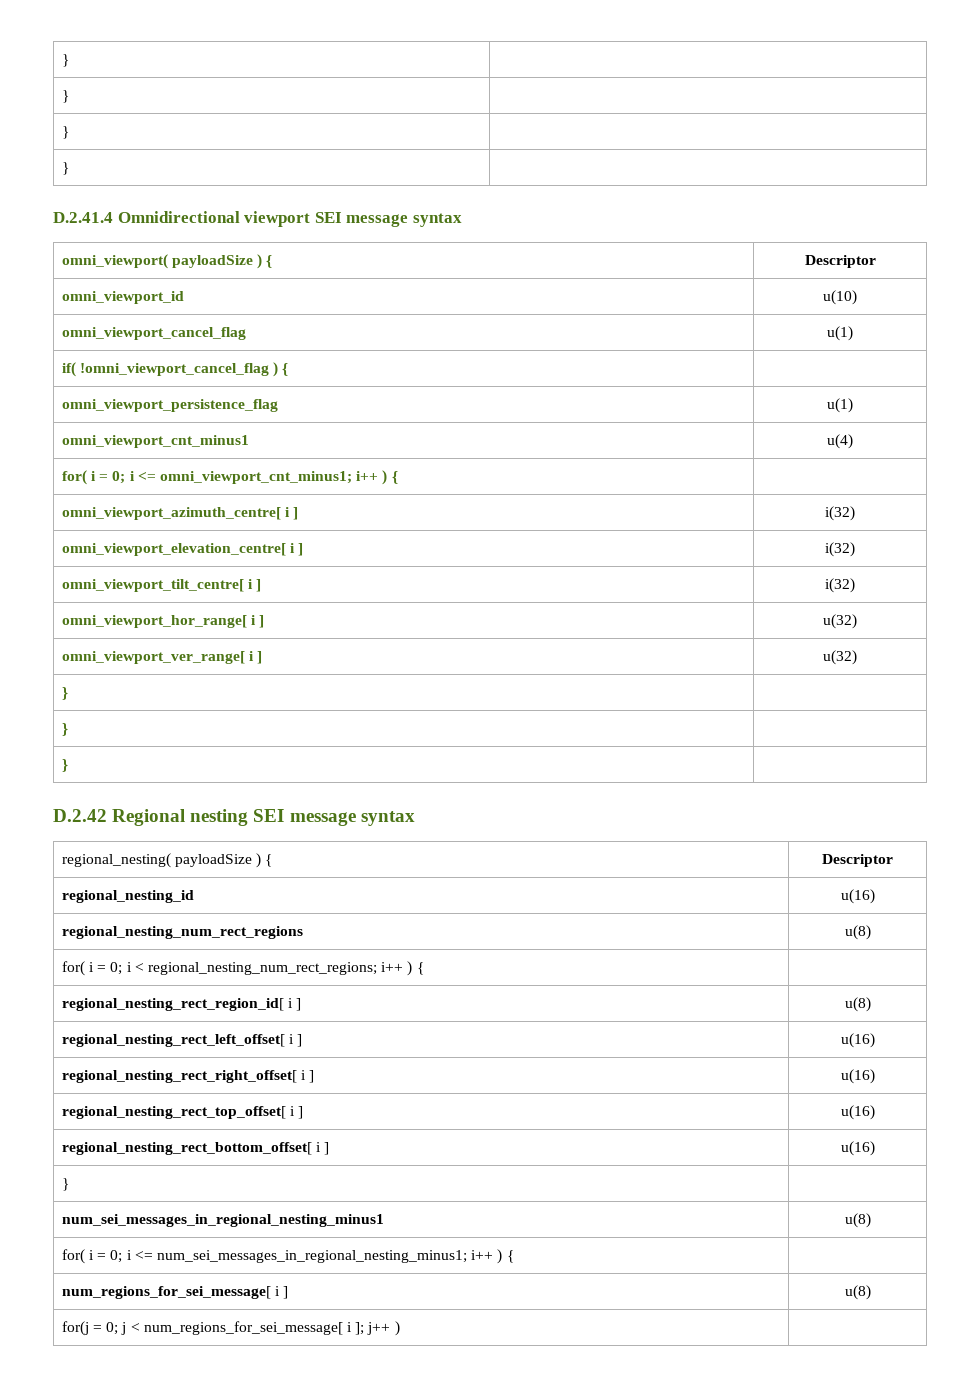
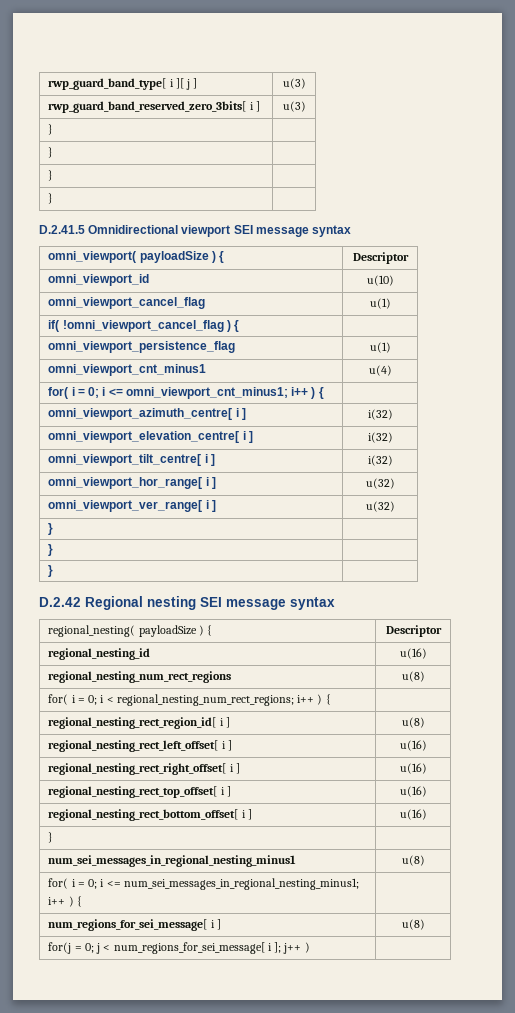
(61, 60) none -> [48,78,198,90] [282,78,306,89] [48,101,260,113] [282,101,306,112] rwp_guard_band_type[ i ][ j ] | u(3) // rwp_guard_band_reserved_zero_3bits[ i ] | u(3) //
[53,212,113,223] D.2.41.4 -> [39,225,85,234] D.2.41.5

